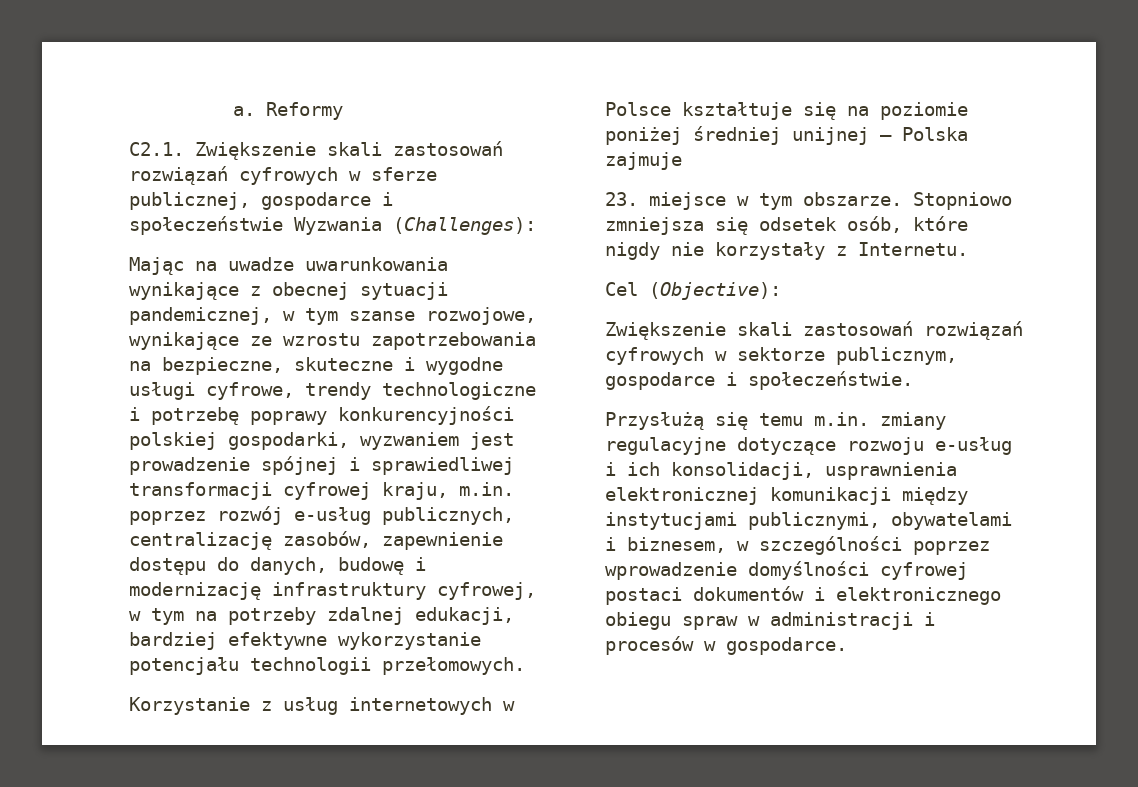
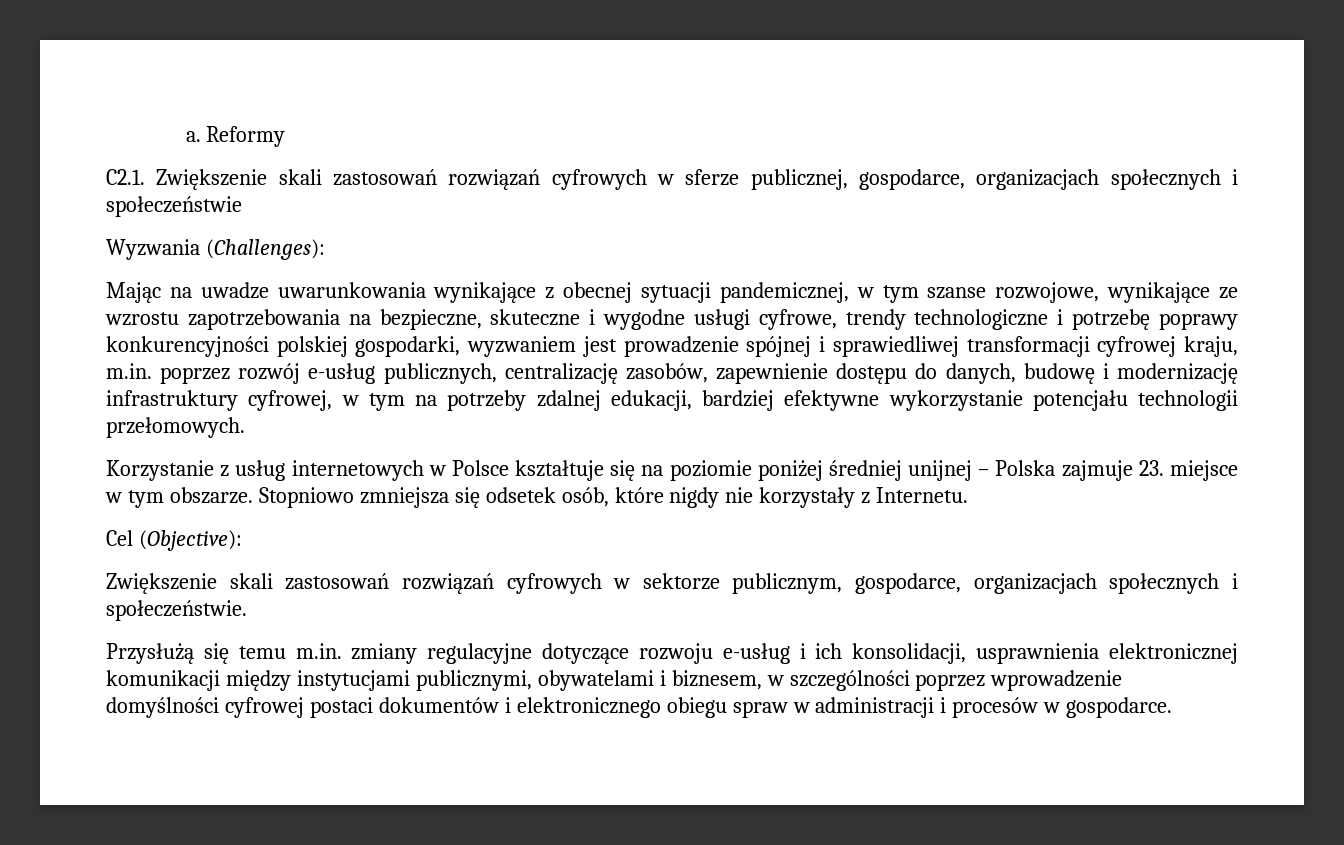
[261,192,371,210] gospodarce -> [859,169,1221,190] gospodarce, organizacjach społecznych
(283, 225) none -> (242, 206) //
(682, 161) // -> (1133, 470) none
[605,372,715,390] gospodarce -> [855,573,1220,594] gospodarce, organizacjach społecznych

